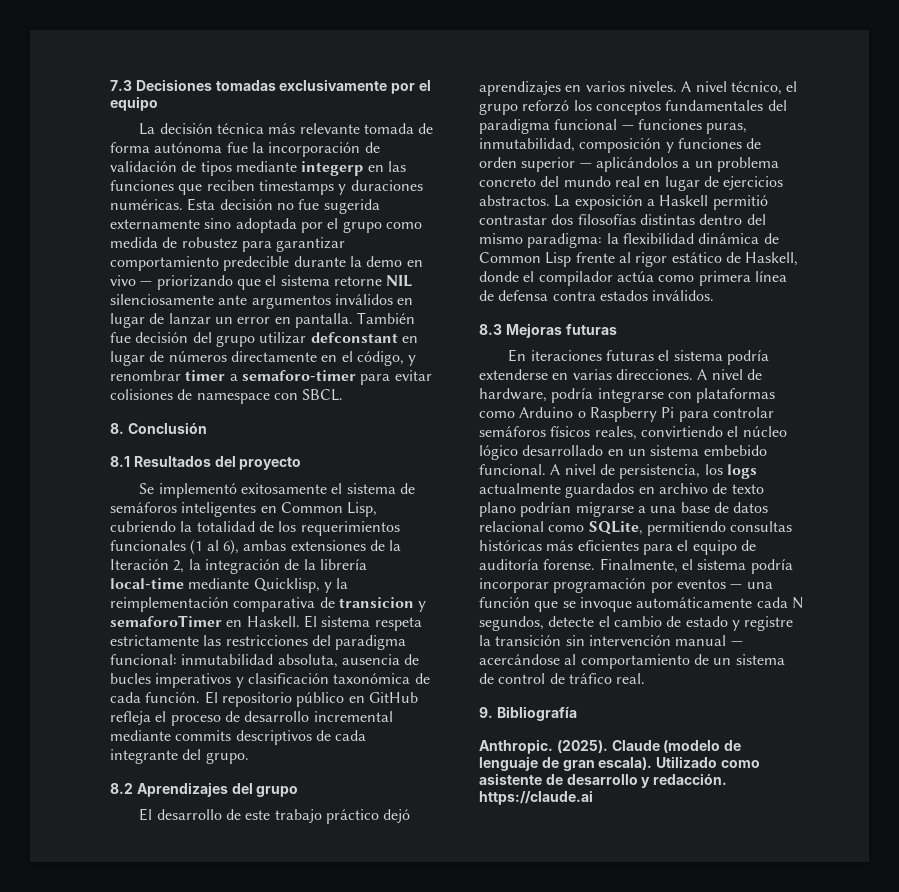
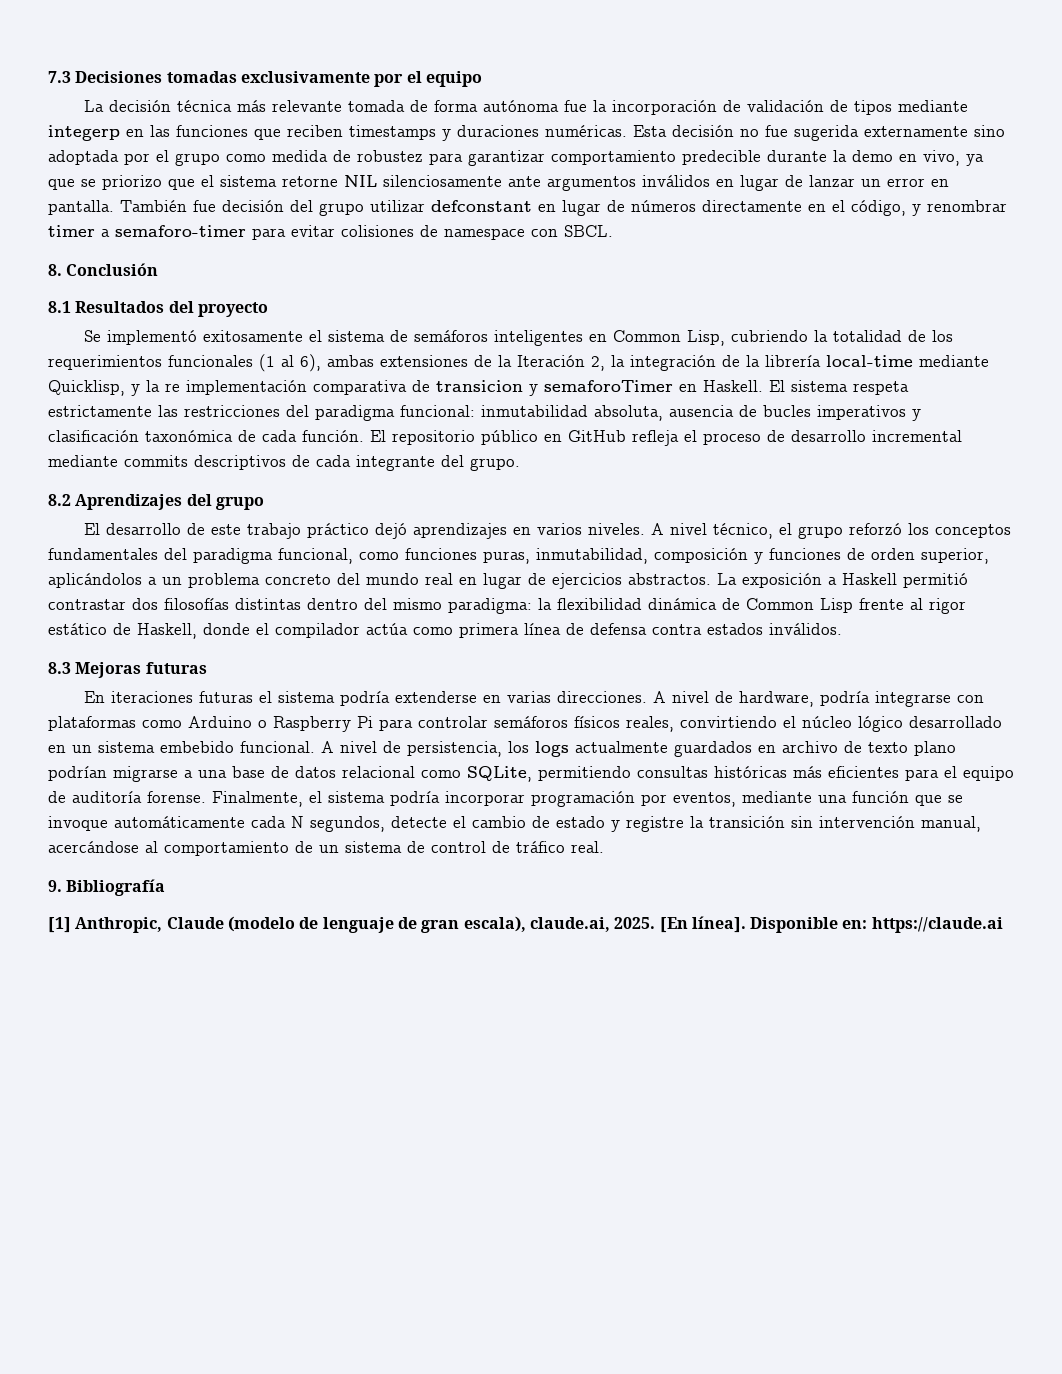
[110,275,233,290] vivo — priorizando -> [923,150,984,166] [48,175,162,190] vivo, ya que se priorizo
[110,597,229,612] reimplementación -> [165,380,307,395] re implementación
[554,119,634,130] funcional — -> [278,548,399,564] funcional, como
[521,157,592,172] superior — -> [921,548,989,564] superior,
[676,579,743,589] eventos — -> [673,791,812,807] eventos, mediante
[675,635,743,646] manual — -> [921,816,981,832] manual,
[479,739,608,754] Anthropic. (2025). -> [48,917,163,933] [1] Anthropic,
[598,756,760,770] [479,773,728,788] escala). Utilizado como asistente de desarrollo y redacción. -> [463,916,868,933] escala), claude.ai, 2025. [En línea]. Disponible en:

